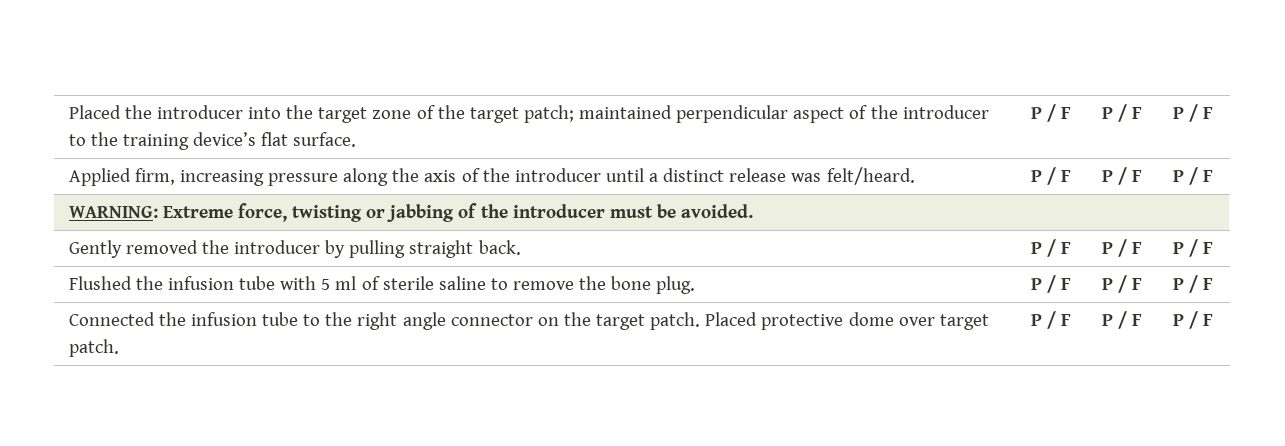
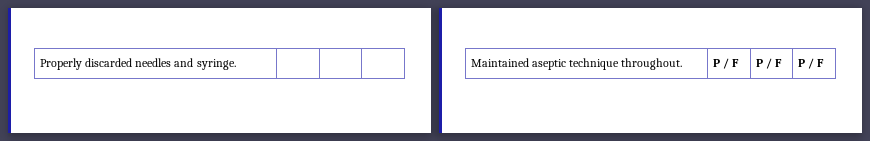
[68,105,989,123] [68,132,357,150] [1030,104,1071,122] [1101,104,1142,122] [1172,104,1213,122] [68,167,915,186] [1030,167,1071,185] [1101,167,1142,185] [1172,167,1213,185] [68,203,754,222] [68,240,521,258] [1030,239,1071,257] [1101,239,1142,257] [1172,239,1213,257] [68,276,696,294] [1030,275,1071,293] [1101,275,1142,293] [1172,275,1213,293] [68,312,989,330] [68,339,119,357] [1030,311,1071,329] [1101,311,1142,329] [1172,311,1213,329] Placed the introducer into the target zone of the target patch; maintained perpendicular aspect of the introducer to the training device’s flat surface. | P / F | P / F | P / F // Applied firm, increasing pressure along the axis of the introducer until a distinct release was felt/heard. | P / F | P / F | P / F // WARNING: Extreme force, twisting or jabbing of the introducer must be avoided. // Gently removed the introducer by pulling straight back. | P / F | P / F | P / F // Flushed the infusion tube with 5 ml of sterile saline to remove the bone plug. | P / F | P / F | P / F // Connected the infusion tube to the right angle connector on the target patch. Placed protective dome over target patch. | P / F | P / F | P / F -> [39,58,236,70] [470,58,683,70] [712,58,740,69] [755,58,783,69] [797,58,825,69] Properly discarded needles and syringe. | | | // Maintained aseptic technique throughout. | P / F | P / F | P / F

